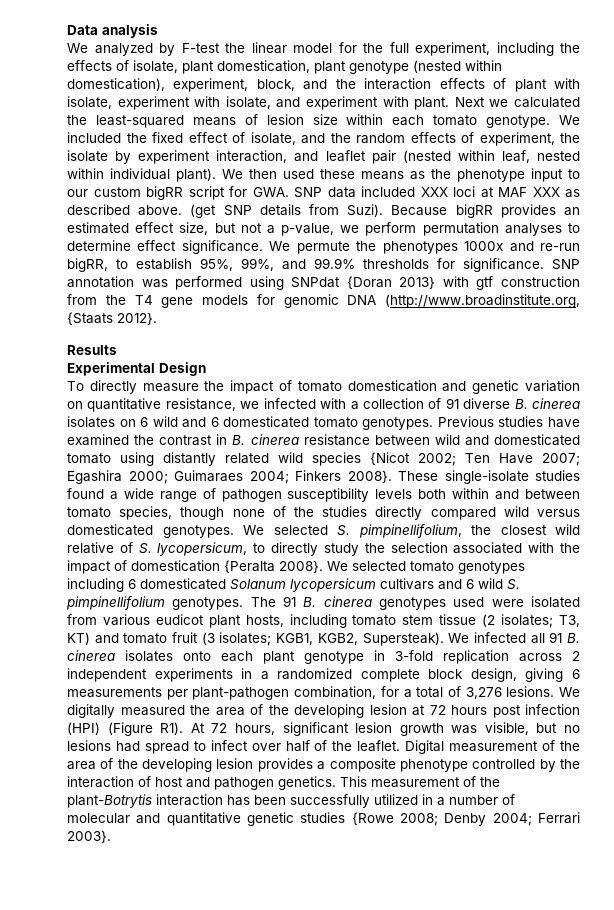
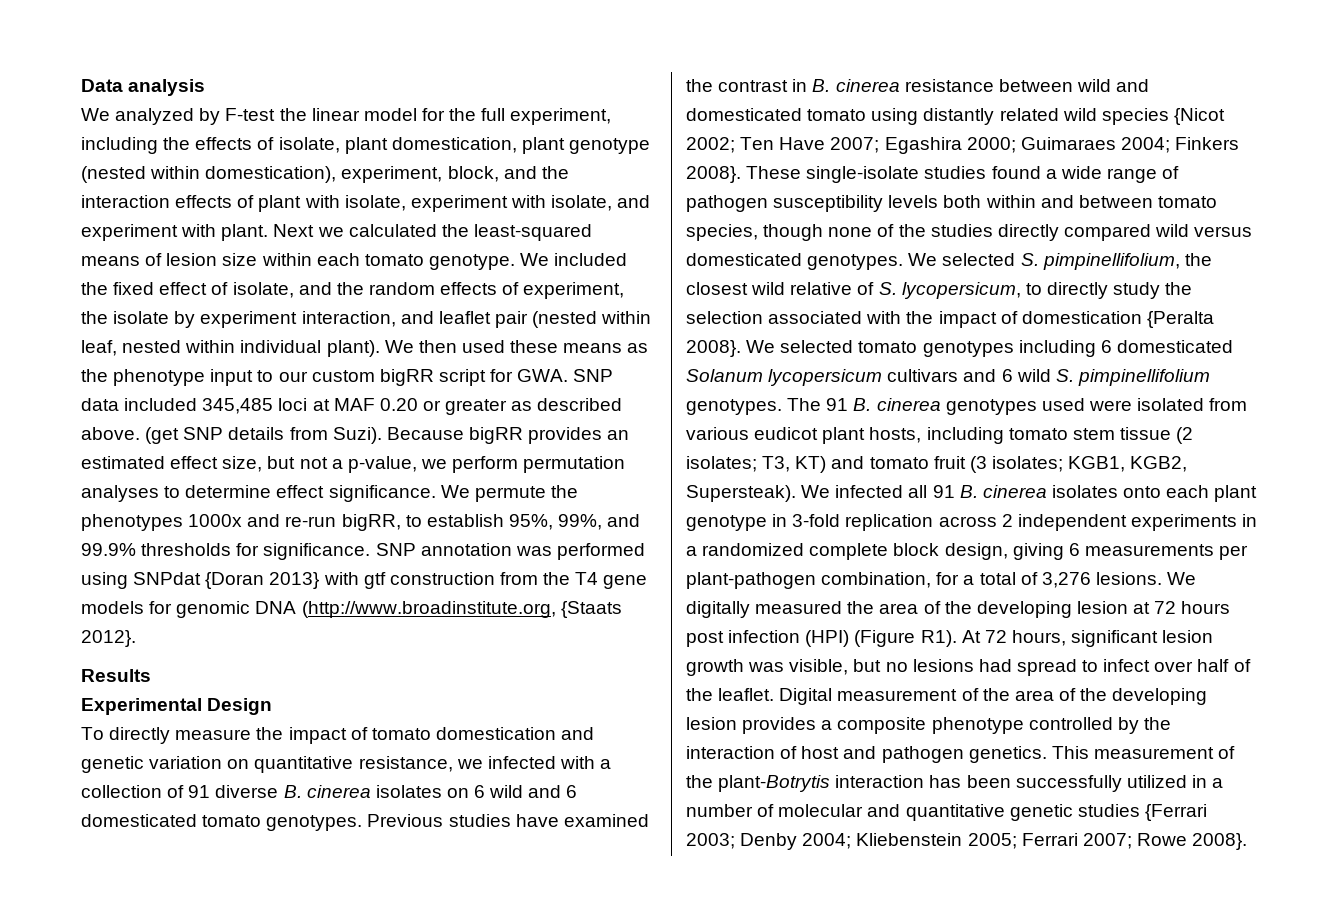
[420,187,448,197] XXX -> [202,398,274,414] 345,485
[532,187,560,197] XXX -> [379,398,508,415] 0.20 or greater
[351,812,580,826] [67,831,111,843] {Rowe 2008; Denby 2004; Ferrari 2003}. -> [1144,804,1207,821] [686,833,1248,850] {Ferrari 2003; Denby 2004; Kliebenstein 2005; Ferrari 2007; Rowe 2008}.

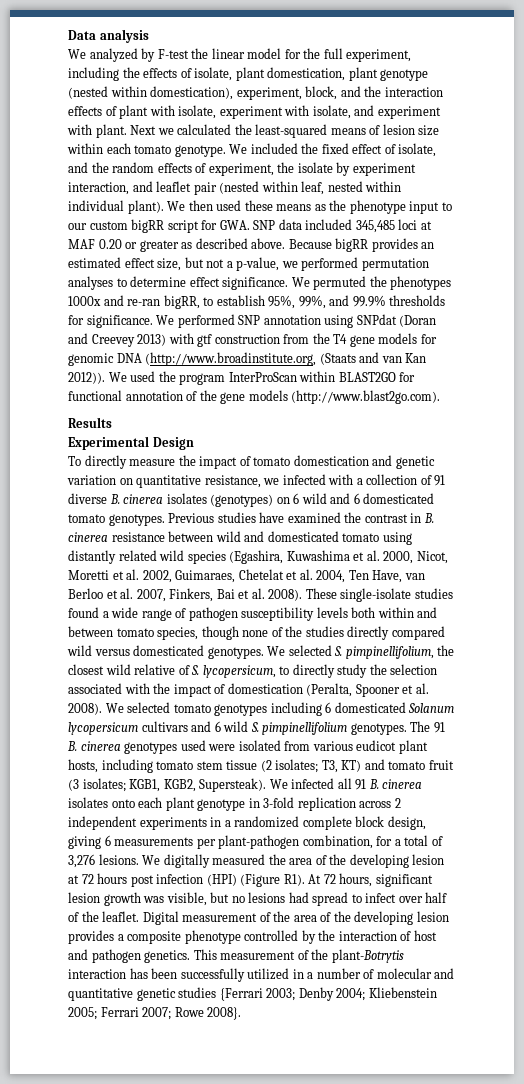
[145,427,382,444] (get SNP details from Suzi). -> (286, 243) none
[452,456,519,473] perform -> [301,257,359,271] performed
[474,486,546,502] permute -> [313,276,367,290] permuted
[285,516,337,527] re-run -> [127,299,161,306] re-ran
[375,543,645,560] [81,572,320,589] SNP annotation was performed using SNPdat {Doran 2013} -> [156,314,437,328] [68,333,167,347] We performed SNP annotation using SNPdat (Doran and Creevey 2013)
[560,601,622,618] [81,630,136,647] {Staats 2012}. -> [319,352,427,365] [68,371,416,385] [68,390,441,404] (Staats and van Kan 2012)). We used the program InterProScan within BLAST2GO for functional annotation of the gene models (http://www.blast2go.com).
(442, 791) none -> [210,494,274,507] (genotypes)
[1173,108,1225,125] [686,137,1240,154] [686,166,741,183] {Nicot 2002; Ten Have 2007; Egashira 2000; Guimaraes 2004; Finkers 2008}. -> [229,550,448,564] [68,569,425,583] [68,588,303,602] (Egashira, Kuwashima et al. 2000, Nicot, Moretti et al. 2002, Guimaraes, Chetelat et al. 2004, Ten Have, van Berloo et al. 2007, Finkers, Bai et al. 2008).
[1146,311,1214,328] [686,340,741,357] {Peralta 2008}. -> [306,683,429,697] [68,703,102,715] (Peralta, Spooner et al. 2008).

